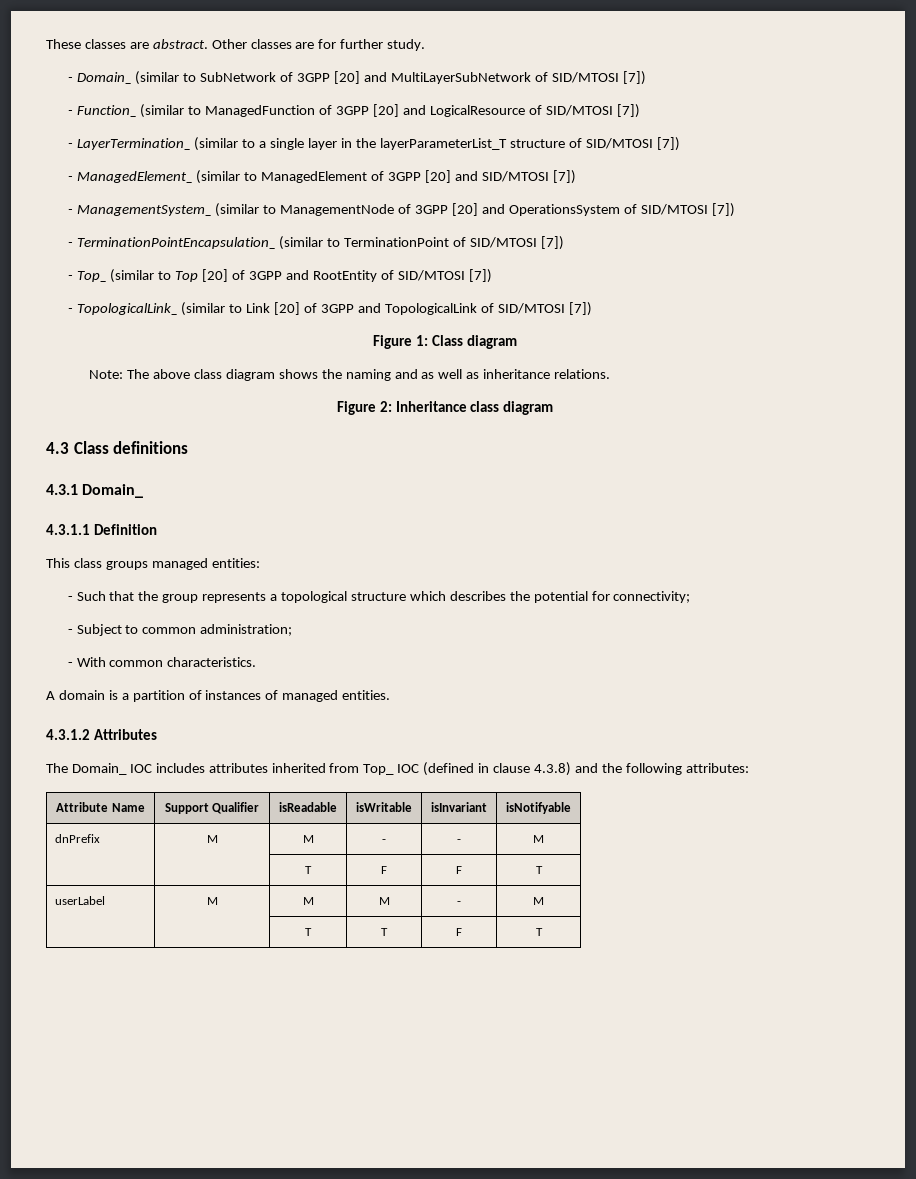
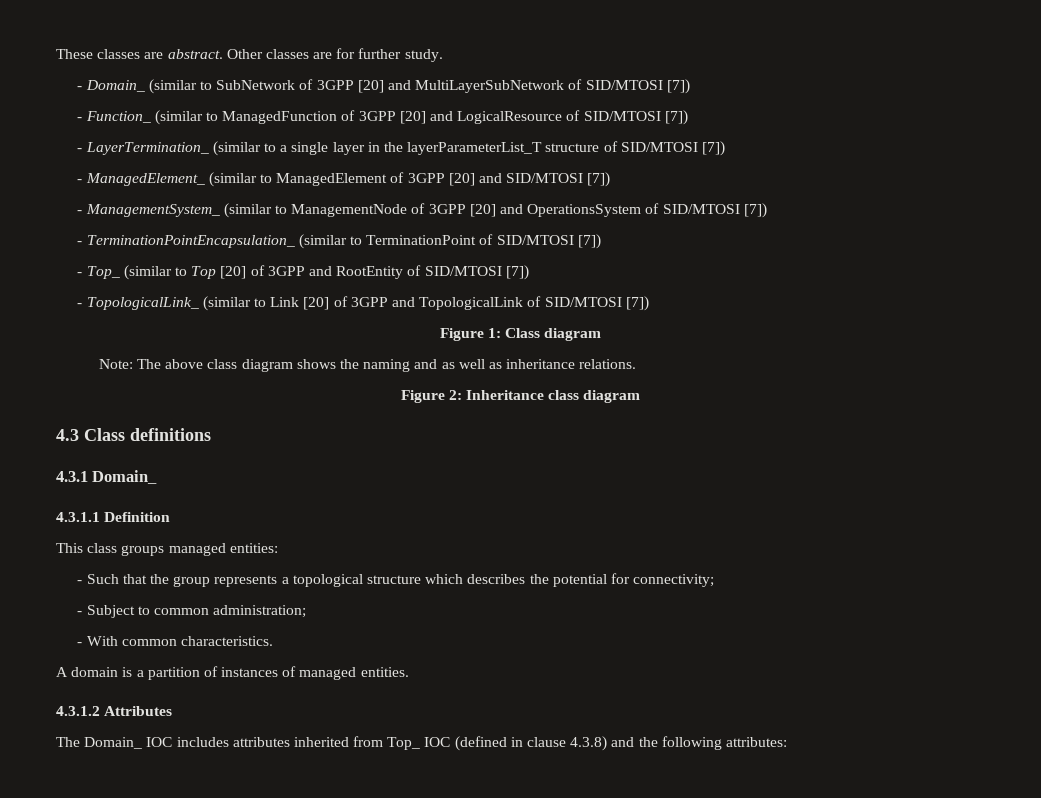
[56,802,145,812] [164,802,260,814] [279,802,337,812] [356,802,412,812] [431,802,487,812] [506,802,571,814] [55,834,101,843] [206,835,218,843] [302,835,314,843] [382,839,386,843] [457,839,461,843] [533,835,544,843] [305,866,312,874] [381,866,387,874] [456,866,462,874] [535,866,543,874] [55,896,106,905] [206,897,218,905] [302,897,314,905] [378,897,390,905] [457,901,461,905] [533,897,544,905] [305,928,312,936] [381,928,388,936] [456,928,462,936] [535,928,543,936] // Attribute Name | Support Qualifier | isReadable | isWritable | isInvariant | isNotifyable // dnPrefix | M | M | - | - | M // | | T | F | F | T // userLabel | M | M | M | - | M // | | T | T | F | T -> (787, 742) none

